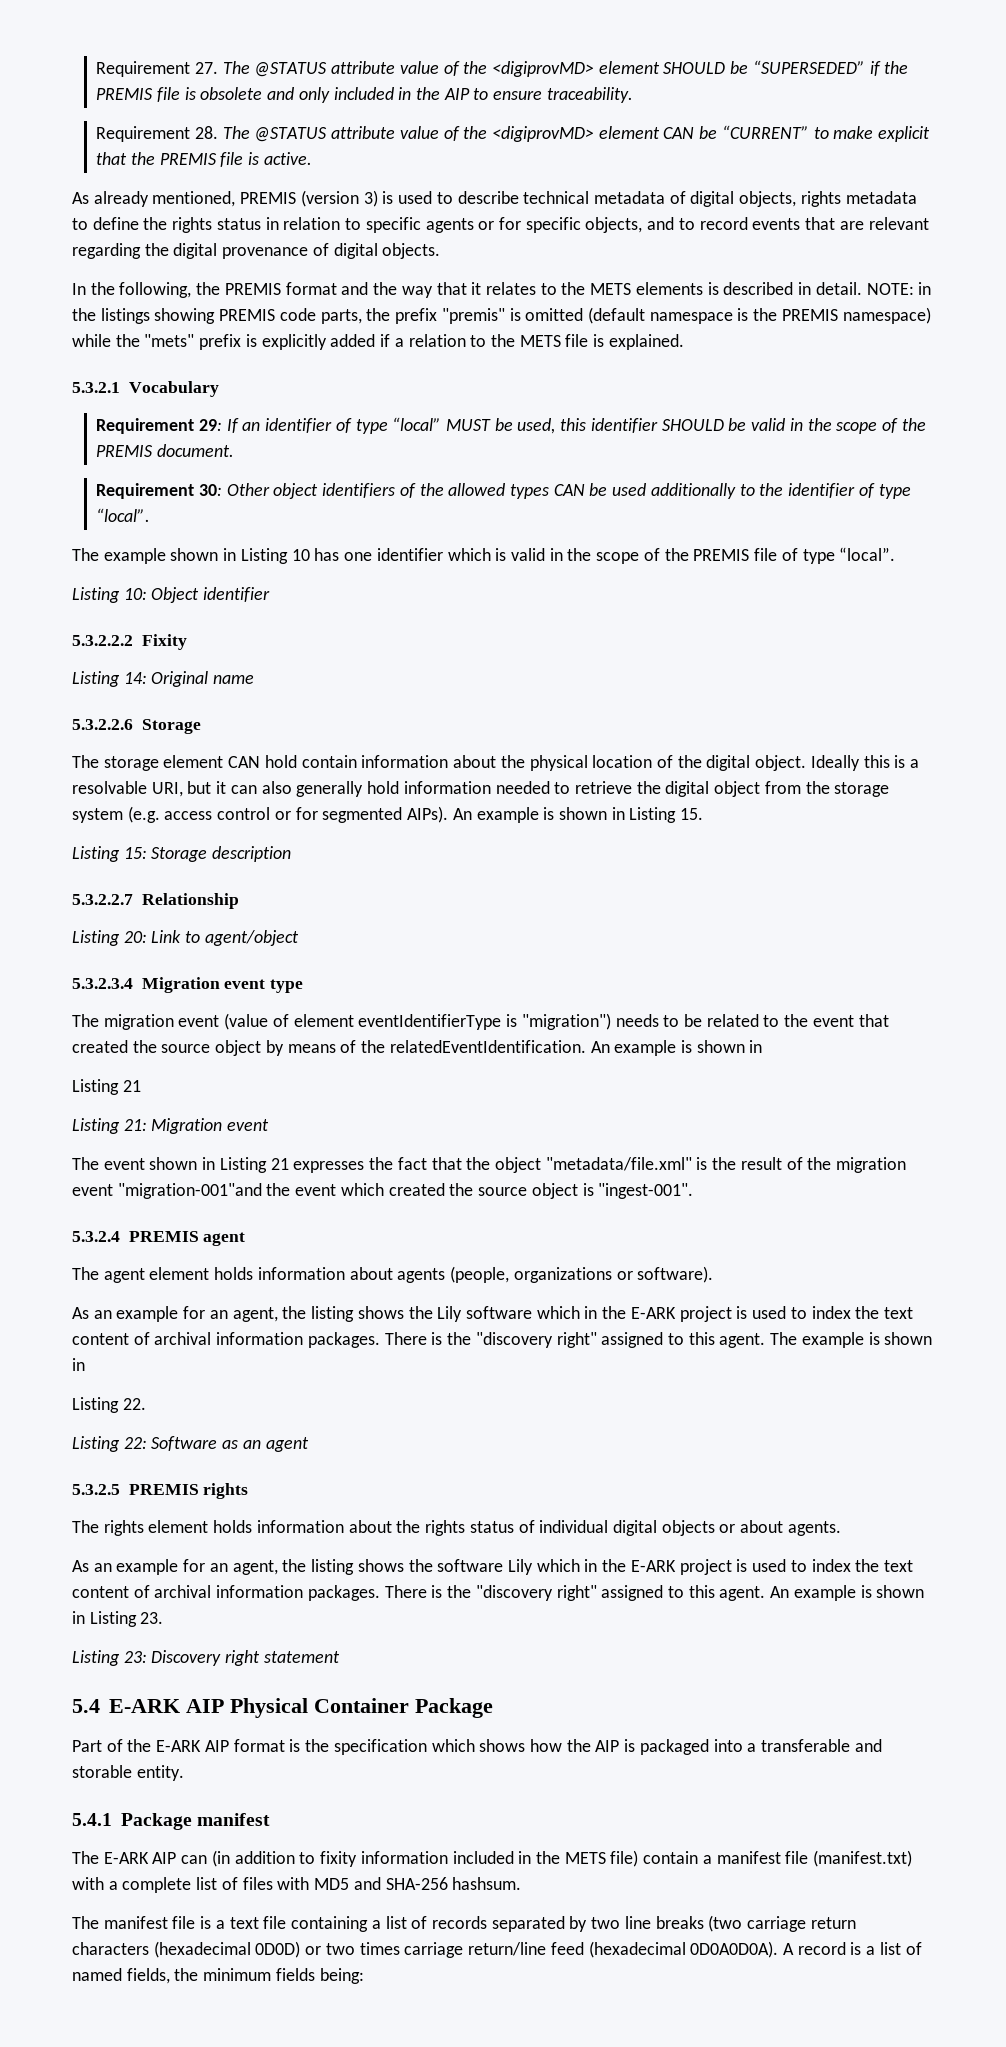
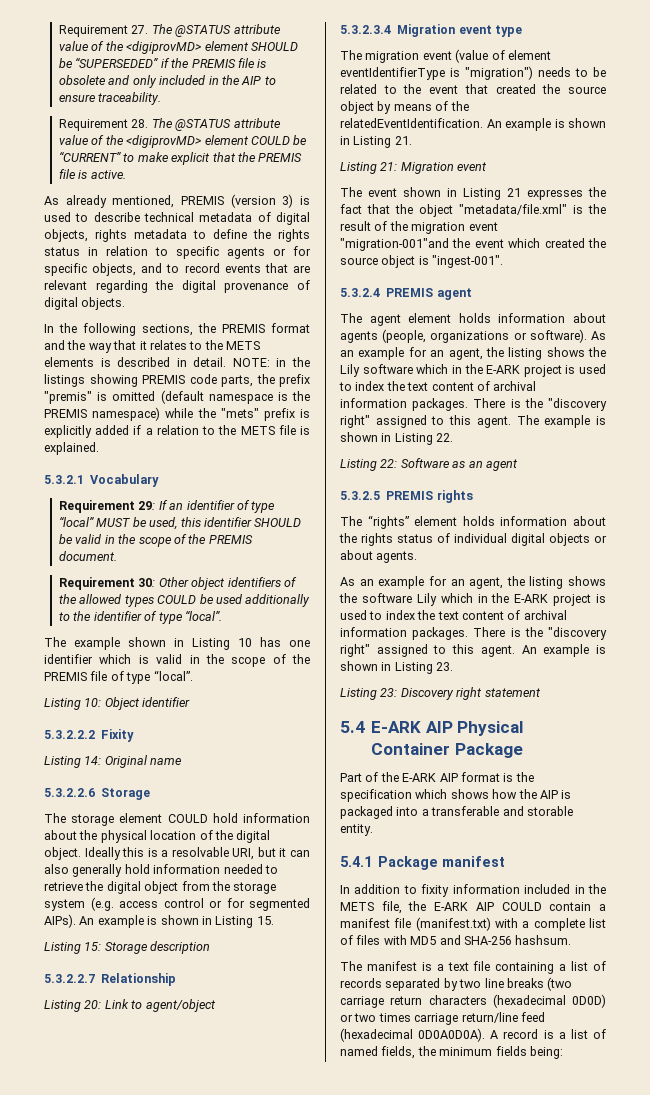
[663,127,695,139] CAN -> [250,136,290,145] COULD
[119,282,192,298] following, -> [83,323,193,336] following sections,
[553,484,585,496] CAN -> [157,595,197,604] COULD
[228,755,357,768] CAN hold contain -> [167,813,238,823] COULD hold
[72,1079,141,1095] // Listing 21 -> [353,136,412,148] Listing 21.
(714, 1274) // -> (587, 336) none
(85, 1364) // -> (392, 437) none
[103,1520,144,1536] rights -> [367,515,409,529] “rights”
[72,1850,230,1867] The E-ARK AIP can (in -> [340,885,350,894] In
[610,1850,639,1867] file) -> [381,901,542,914] file, the E-ARK AIP COULD
[172,1916,196,1929] file -> (417, 966) none

